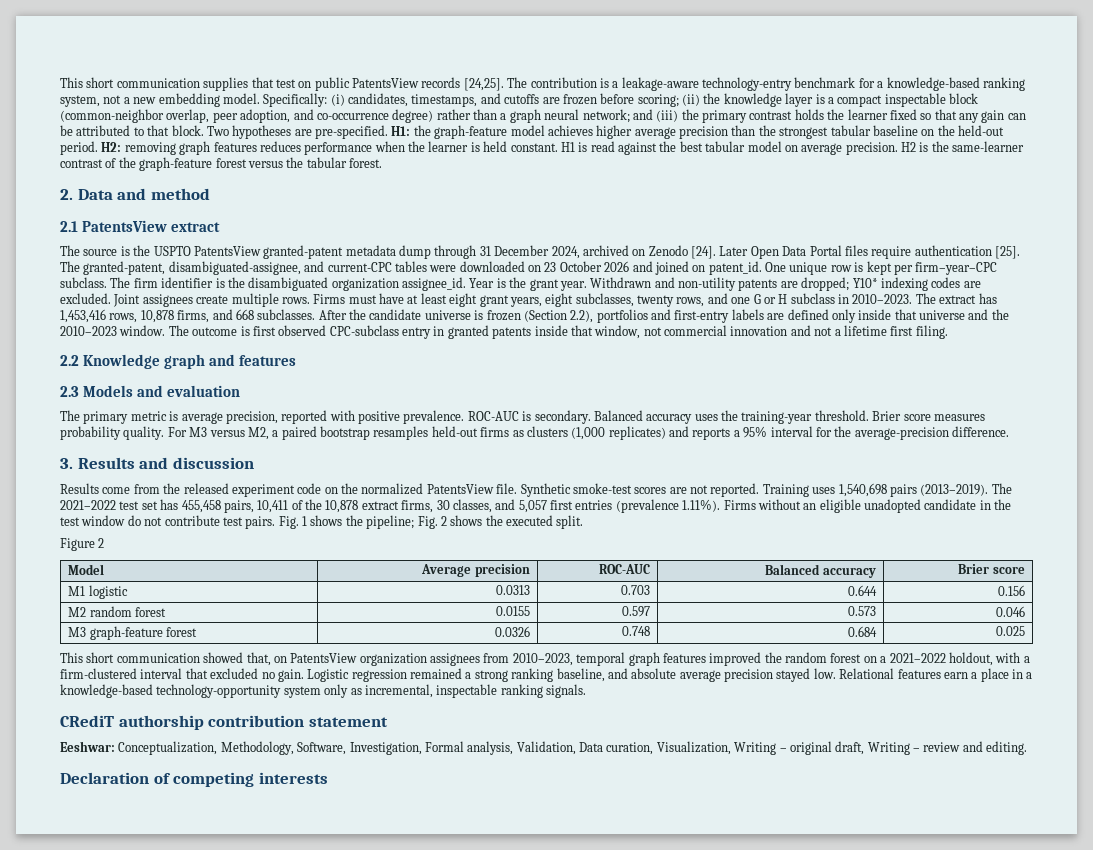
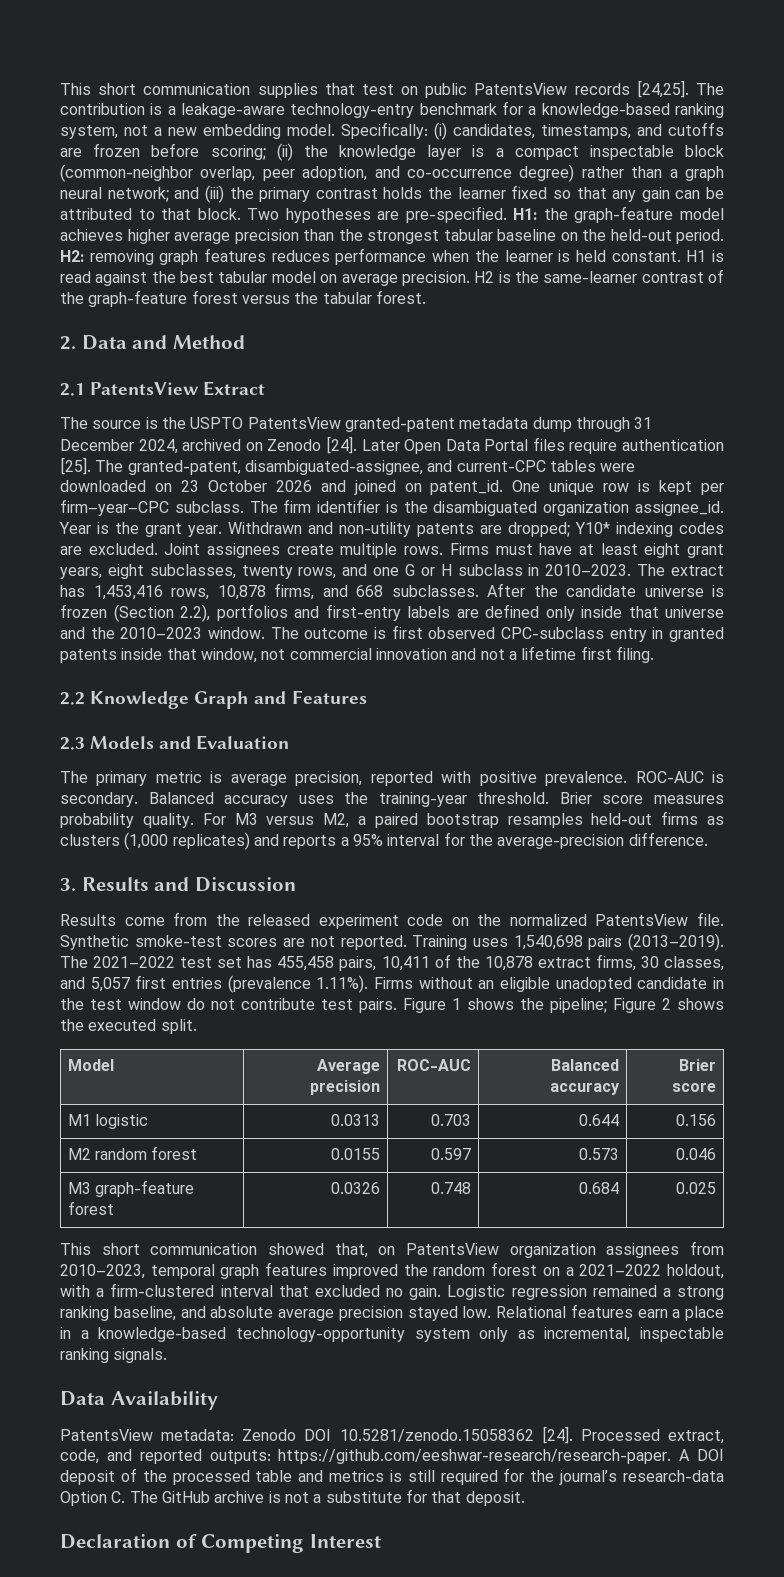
[150,188,210,200] method -> [172,335,245,349] Method
[170,222,220,232] extract -> [203,381,266,396] Extract
[163,354,296,369] graph and features -> [194,690,367,709] Graph and Features
[166,385,240,397] evaluation -> [196,735,290,750] Evaluation
[172,457,254,469] discussion -> [194,877,296,892] Discussion
[278,516,299,529] Fig. -> [403,998,446,1013] Figure
[417,516,438,529] Fig. -> [613,998,656,1013] Figure
[60,538,105,551] // Figure 2 -> (197, 1026) none
[60,715,388,730] [60,741,1028,755] CRediT authorship contribution statement // Eeshwar: Conceptualization, Methodology, Software, Investigation, Formal analysis, Validation, Data curation, Visualization, Writing – original draft, Writing – review and editing. -> [60,1391,218,1410] [60,1426,724,1444] [60,1449,725,1464] [60,1468,725,1485] [60,1489,525,1506] Data Availability // PatentsView metadata: Zenodo DOI 10.5281/zenodo.15058362 [24]. Processed extract, code, and reported outputs: https://github.com/eeshwar-research/research-paper. A DOI deposit of the processed table and metrics is still required for the journal’s research-data Option C. The GitHub archive is not a substitute for that deposit.
[173,772,328,787] competing interests -> [201,1534,381,1553] Competing Interest

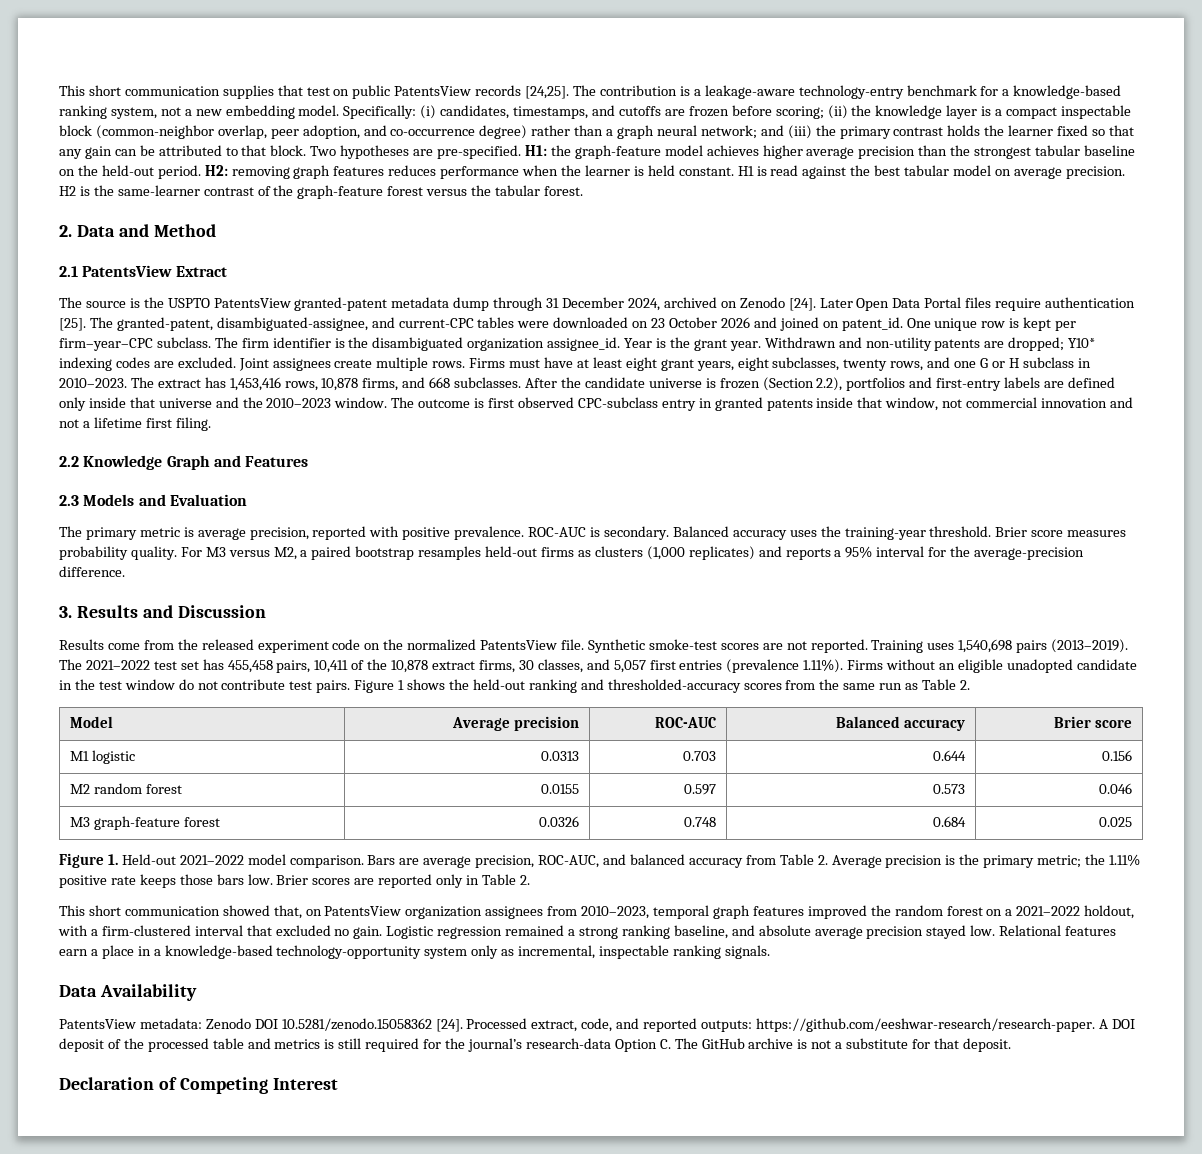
[550,998,724,1013] [60,1019,197,1034] pipeline; Figure 2 shows the executed split. -> [472,679,970,693] held-out ranking and thresholded-accuracy scores from the same run as Table 2.
(717, 1188) none -> [59,853,1140,868] [59,874,530,888] // Figure 1. Held-out 2021–2022 model comparison. Bars are average precision, ROC-AUC, and balanced accuracy from Table 2. Average precision is the primary metric; the 1.11% positive rate keeps those bars low. Brier scores are reported only in Table 2.

